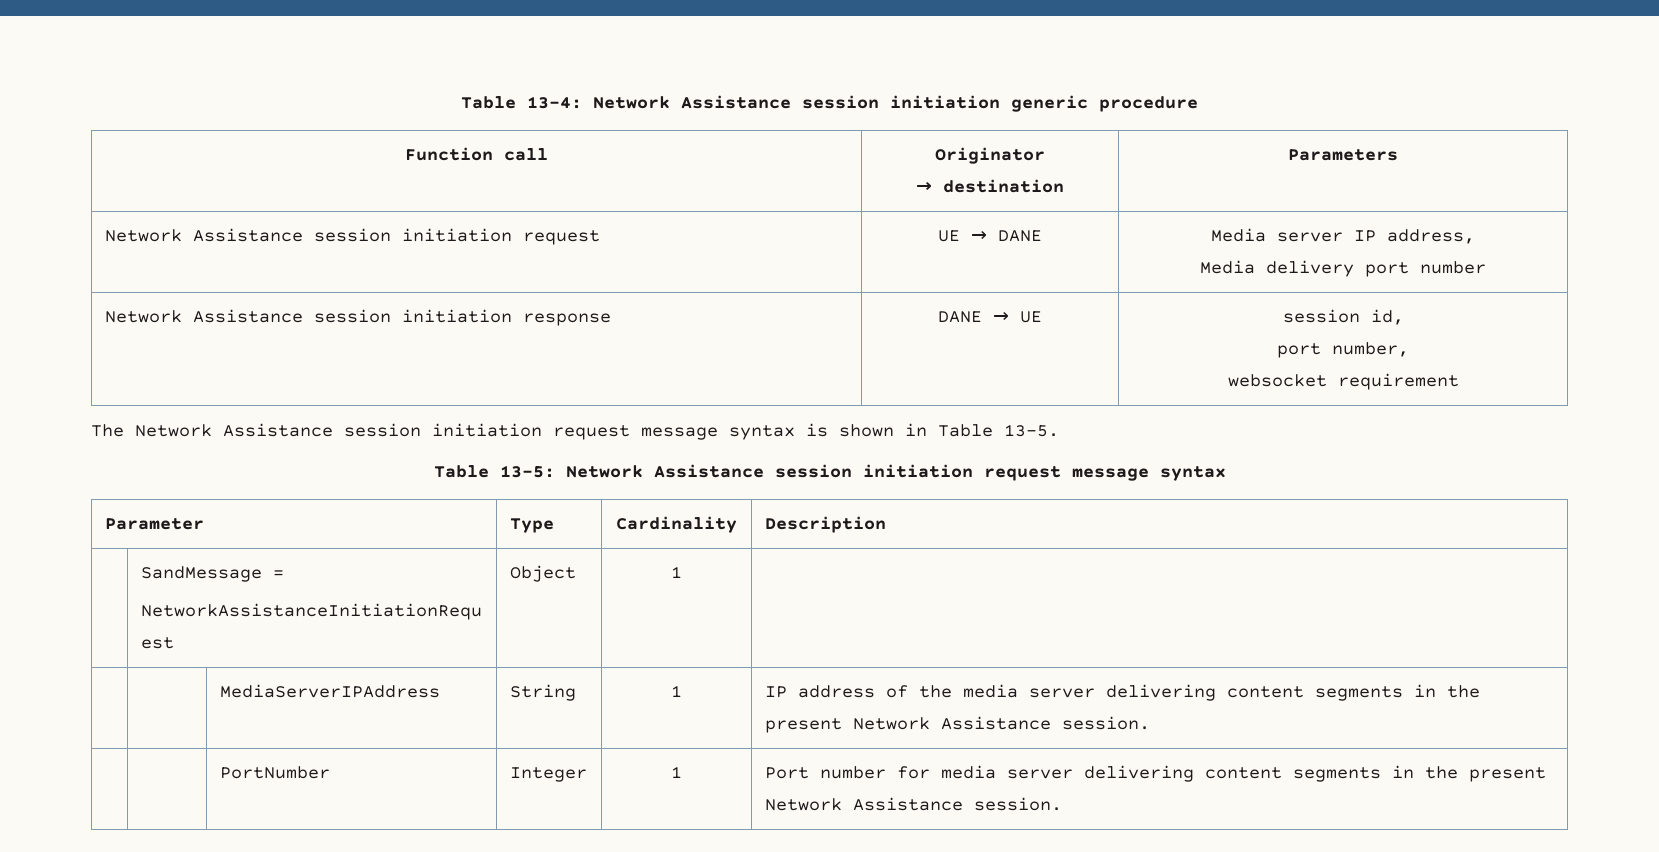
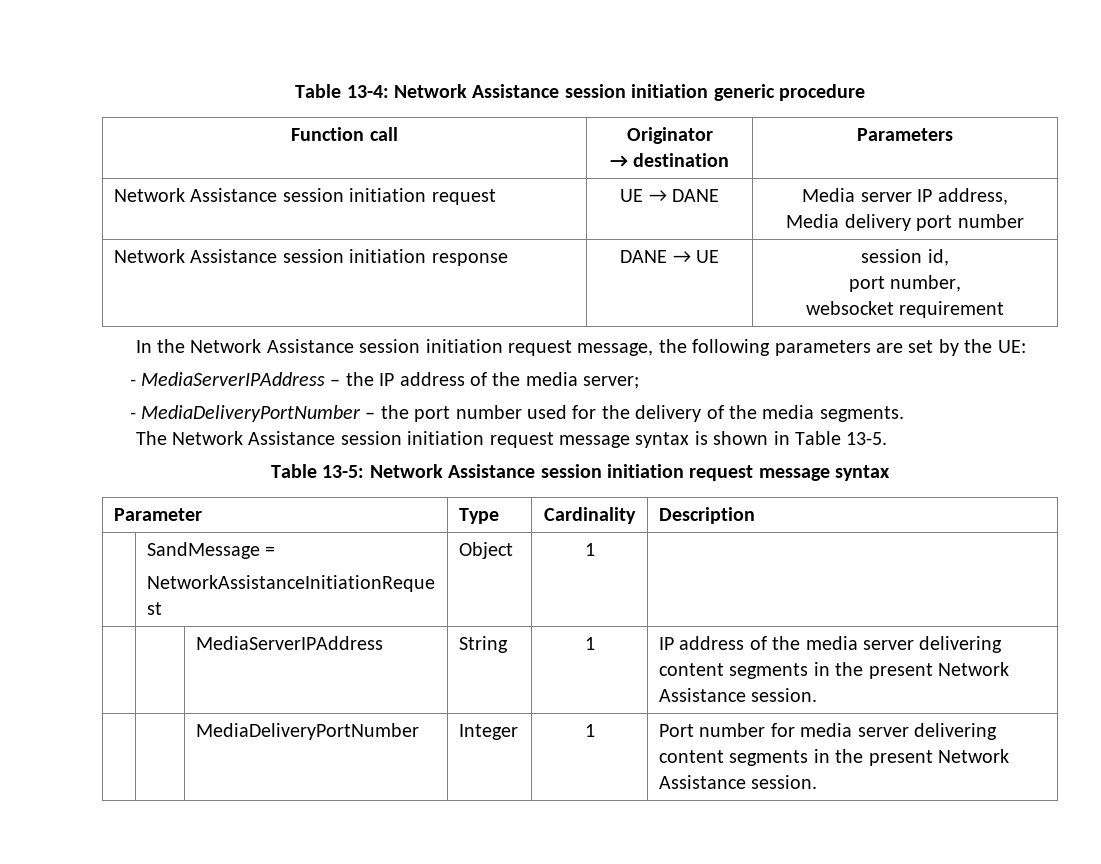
(1459, 381) none -> [135,339,1026,356] [129,372,640,389] [129,405,904,422] // In the Network Assistance session initiation request message, the following parameters are set by the UE: // - MediaServerIPAddress – the IP address of the media server; // - MediaDeliveryPortNumber – the port number used for the delivery of the media segments.
[219,766,330,779] PortNumber -> [195,723,419,740] MediaDeliveryPortNumber

